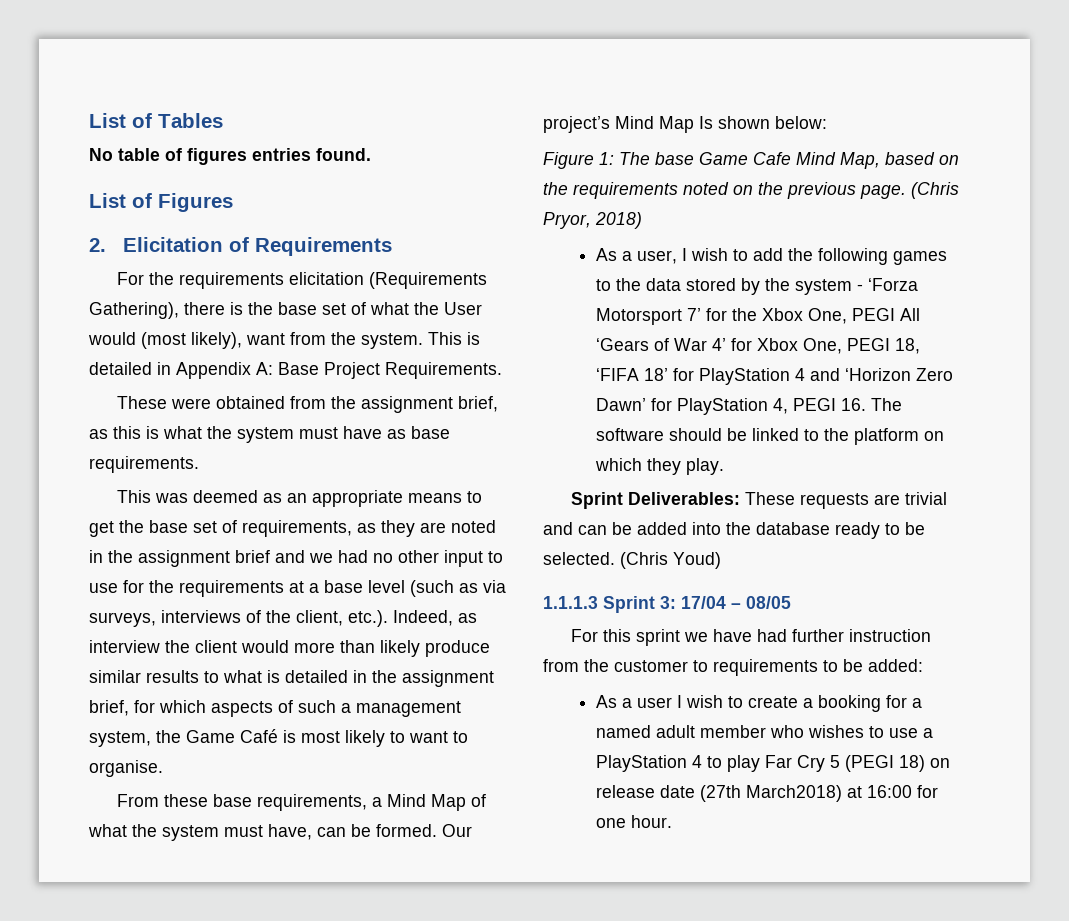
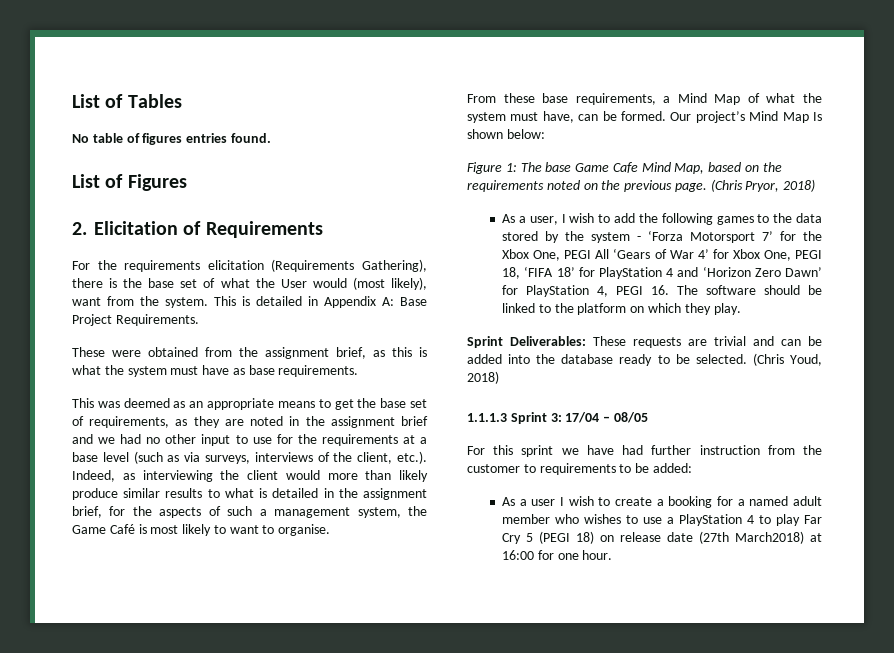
[89,640,160,653] interview -> [142,470,213,482] interviewing
[159,700,206,713] which -> [132,506,152,516] the
[673,552,721,569] Youd) -> [790,354,822,366] [467,371,499,384] Youd, 2018)

